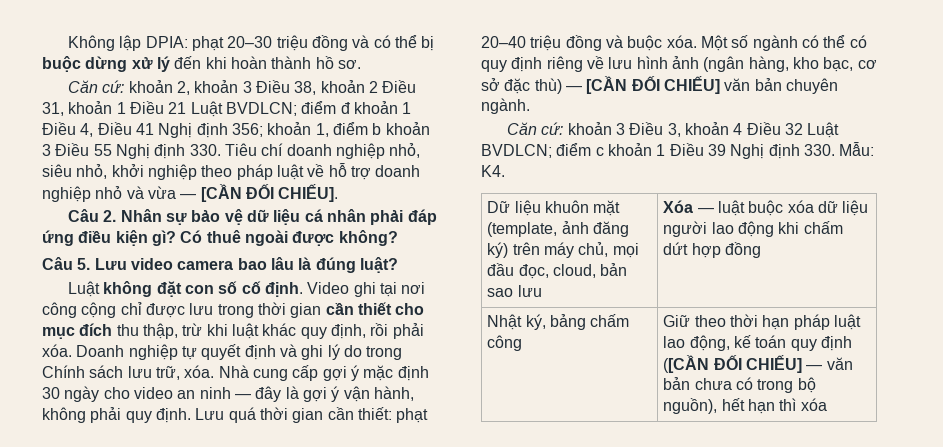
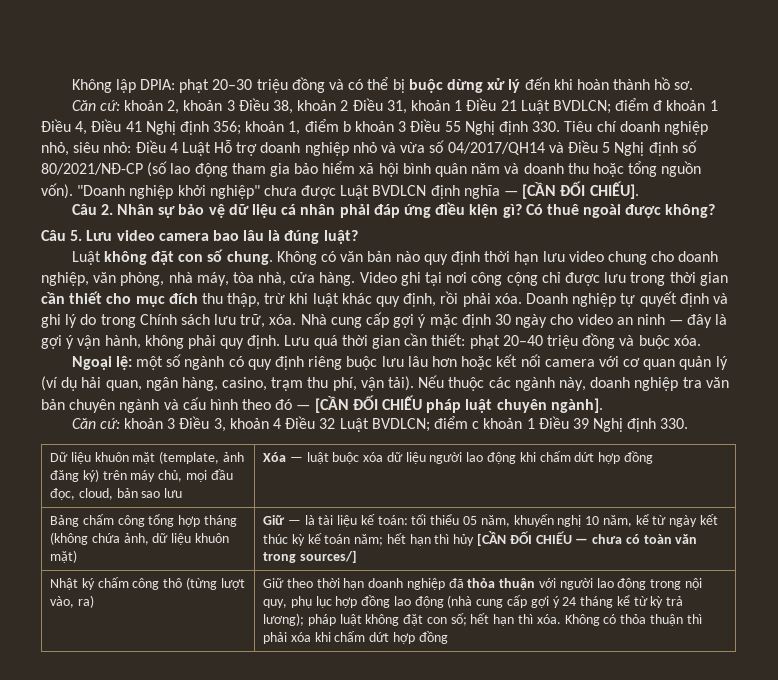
[76,163,347,180] nhỏ, khởi nghiệp theo pháp luật về hỗ -> [103,140,233,156] nhỏ: Điều 4 Luật Hỗ
(176, 192) none -> [429,140,697,156] [41,161,702,177] [41,183,500,199] số 04/2017/QH14 và Điều 5 Nghị định số 80/2021/NĐ-CP (số lao động tham gia bảo hiểm xã hội bình quân năm và doanh thu hoặc tổng nguồn vốn). "Doanh nghiệp khởi nghiệp" chưa được Luật BVDLCN định nghĩa
[241,281,304,297] cố định. -> [226,251,719,265] [41,272,356,286] chung. Không có văn bản nào quy định thời hạn lưu video chung cho doanh nghiệp, văn phòng, nhà máy, tòa nhà, cửa hàng.
[700,35,728,51] Một -> [71,356,164,370] // Ngoại lệ: một
[823,35,867,48] thể có -> (244, 361) none
[586,56,877,72] [481,76,838,94] [481,98,530,114] về lưu hình ảnh (ngân hàng, kho bạc, cơ sở đặc thù) — [CẦN ĐỐI CHIẾU] văn bản chuyên ngành. -> [346,354,728,370] [41,375,729,391] [41,395,603,413] buộc lưu lâu hơn hoặc kết nối camera với cơ quan quản lý (ví dụ hải quan, ngân hàng, casino, trạm thu phí, vận tải). Nếu thuộc các ngành này, doanh nghiệp tra văn bản chuyên ngành và cấu hình theo đó — [CẦN ĐỐI CHIẾU pháp luật chuyên ngành].
[839,142,875,156] [481,165,505,177] Mẫu: K4. -> (689, 423) none
[487,314,630,330] [487,335,523,351] [663,314,862,330] [663,335,853,351] [663,355,853,373] [663,377,816,393] [663,398,827,414] Nhật ký, bảng chấm công | Giữ theo thời hạn pháp luật lao động, kế toán quy định ([CẦN ĐỐI CHIẾU] — văn bản chưa có trong bộ nguồn), hết hạn thì xóa -> [50,514,237,527] [50,532,229,545] [50,550,78,563] [263,514,719,527] [263,531,698,546] [263,550,357,563] [50,577,245,590] [50,595,94,608] [263,578,702,590] [263,595,684,608] [263,613,702,626] [263,631,448,644] Bảng chấm công tổng hợp tháng (không chứa ảnh, dữ liệu khuôn mặt) | Giữ — là tài liệu kế toán: tối thiểu 05 năm, khuyến nghị 10 năm, kể từ ngày kết thúc kỳ kế toán năm; hết hạn thì hủy [CẦN ĐỐI CHIẾU — chưa có toàn văn trong sources/] // Nhật ký chấm công thô (từng lượt vào, ra) | Giữ theo thời hạn doanh nghiệp đã thỏa thuận với người lao động trong nội quy, phụ lục hợp đồng lao động (nhà cung cấp gợi ý 24 tháng kể từ kỳ trả lương); pháp luật không đặt con số; hết hạn thì xóa. Không có thỏa thuận thì phải xóa khi chấm dứt hợp đồng

